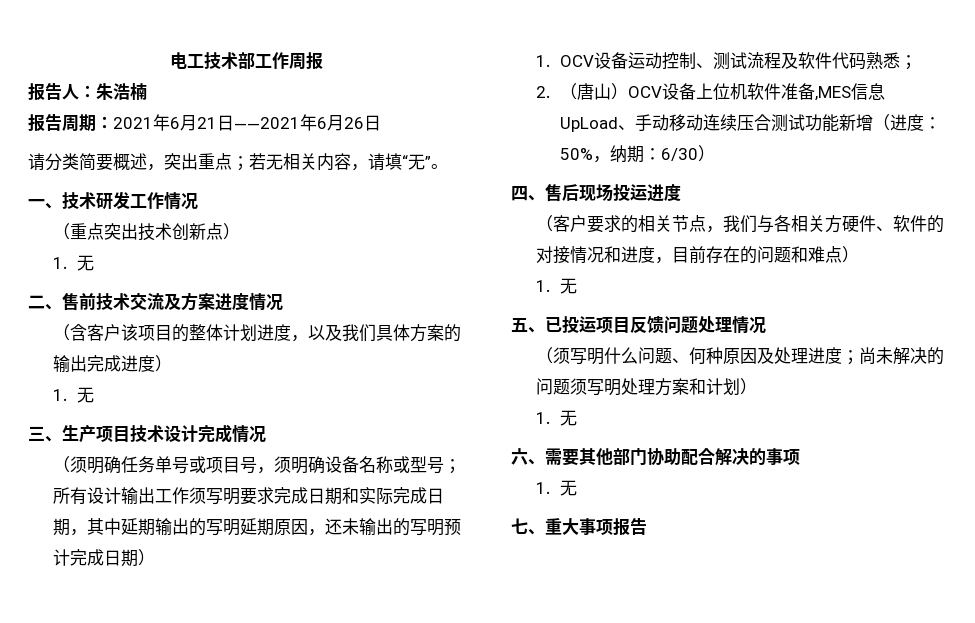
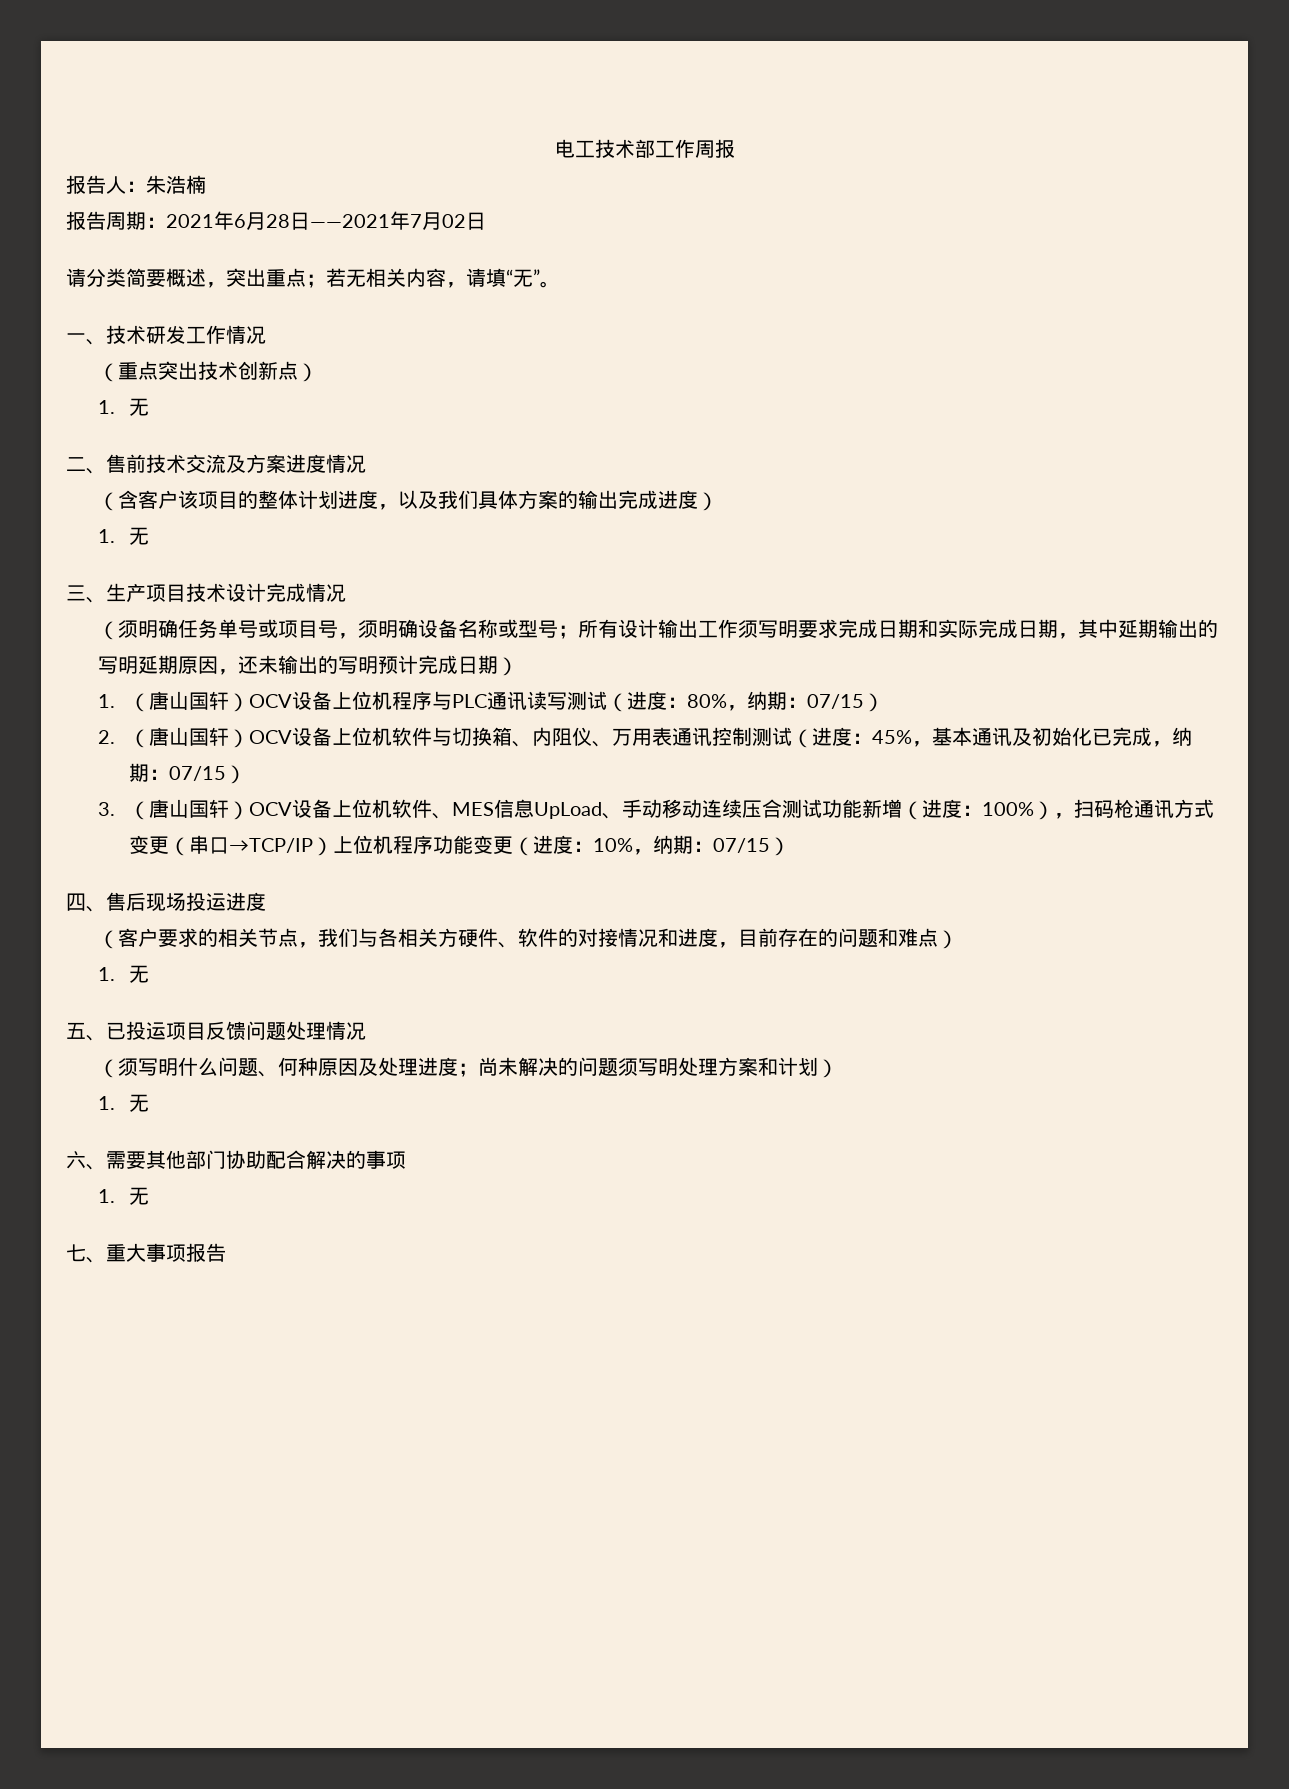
[197,117,217,129] 21 -> [266,214,290,228] 28
[317,115,364,131] 6月26 -> [410,212,466,230] 7月02
[560,52,918,70] OCV设备运动控制、测试流程及软件代码熟悉； -> [128,691,884,712] （唐山国轩）OCV设备上位机程序与PLC通讯读写测试（进度：80%，纳期：07/15）
[611,83,852,101] ）OCV设备上位机软件准备,MES -> [188,727,1192,748] [128,763,246,784] [97,799,494,820] 国轩）OCV设备上位机软件与切换箱、内阻仪、万用表通讯控制测试（进度：45%，基本通讯及初始化已完成，纳期：07/15） // 3.（唐山国轩）OCV设备上位机软件、MES
[560,145,699,163] 50%，纳期：6/30 -> [981,799,1214,820] [128,835,770,856] 100%），扫码枪通讯方式变更（串口→TCP/IP）上位机程序功能变更（进度：10%，纳期：07/15

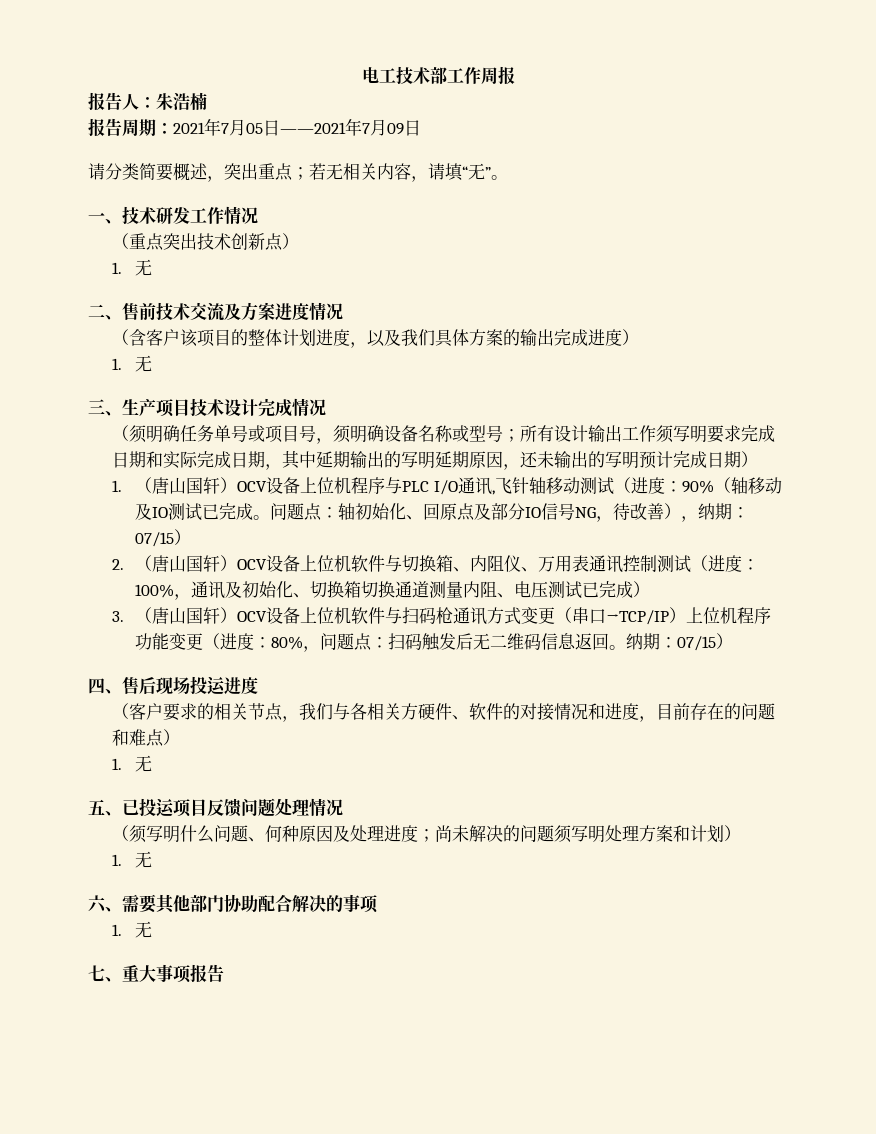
[234,212,290,230] 6月28 -> [221,119,263,136] 7月05
[442,214,466,228] 02 -> [387,123,404,135] 09
[486,691,727,712] 通讯读写测试（进度：80% -> [433,477,782,495] [135,503,682,522] I/O通讯,飞针轴移动测试（进度：90%（轴移动及IO测试已完成。问题点：轴初始化、回原点及部分IO信号NG，待改善）
[871,727,972,747] 45%，基本 -> [135,584,192,600] 100%，
[1091,727,1192,747] [128,763,226,782] 已完成，纳期：07/15 -> [293,581,634,599] 、切换箱切换通道测量内阻、电压测试已完成
[431,799,1074,820] 、MES信息UpLoad、手动移动连续压合测试功能新增（进度：100%）， -> [385,607,403,624] 与
[592,838,653,855] 10%， -> [271,633,627,652] 80%，问题点：扫码触发后无二维码信息返回。

